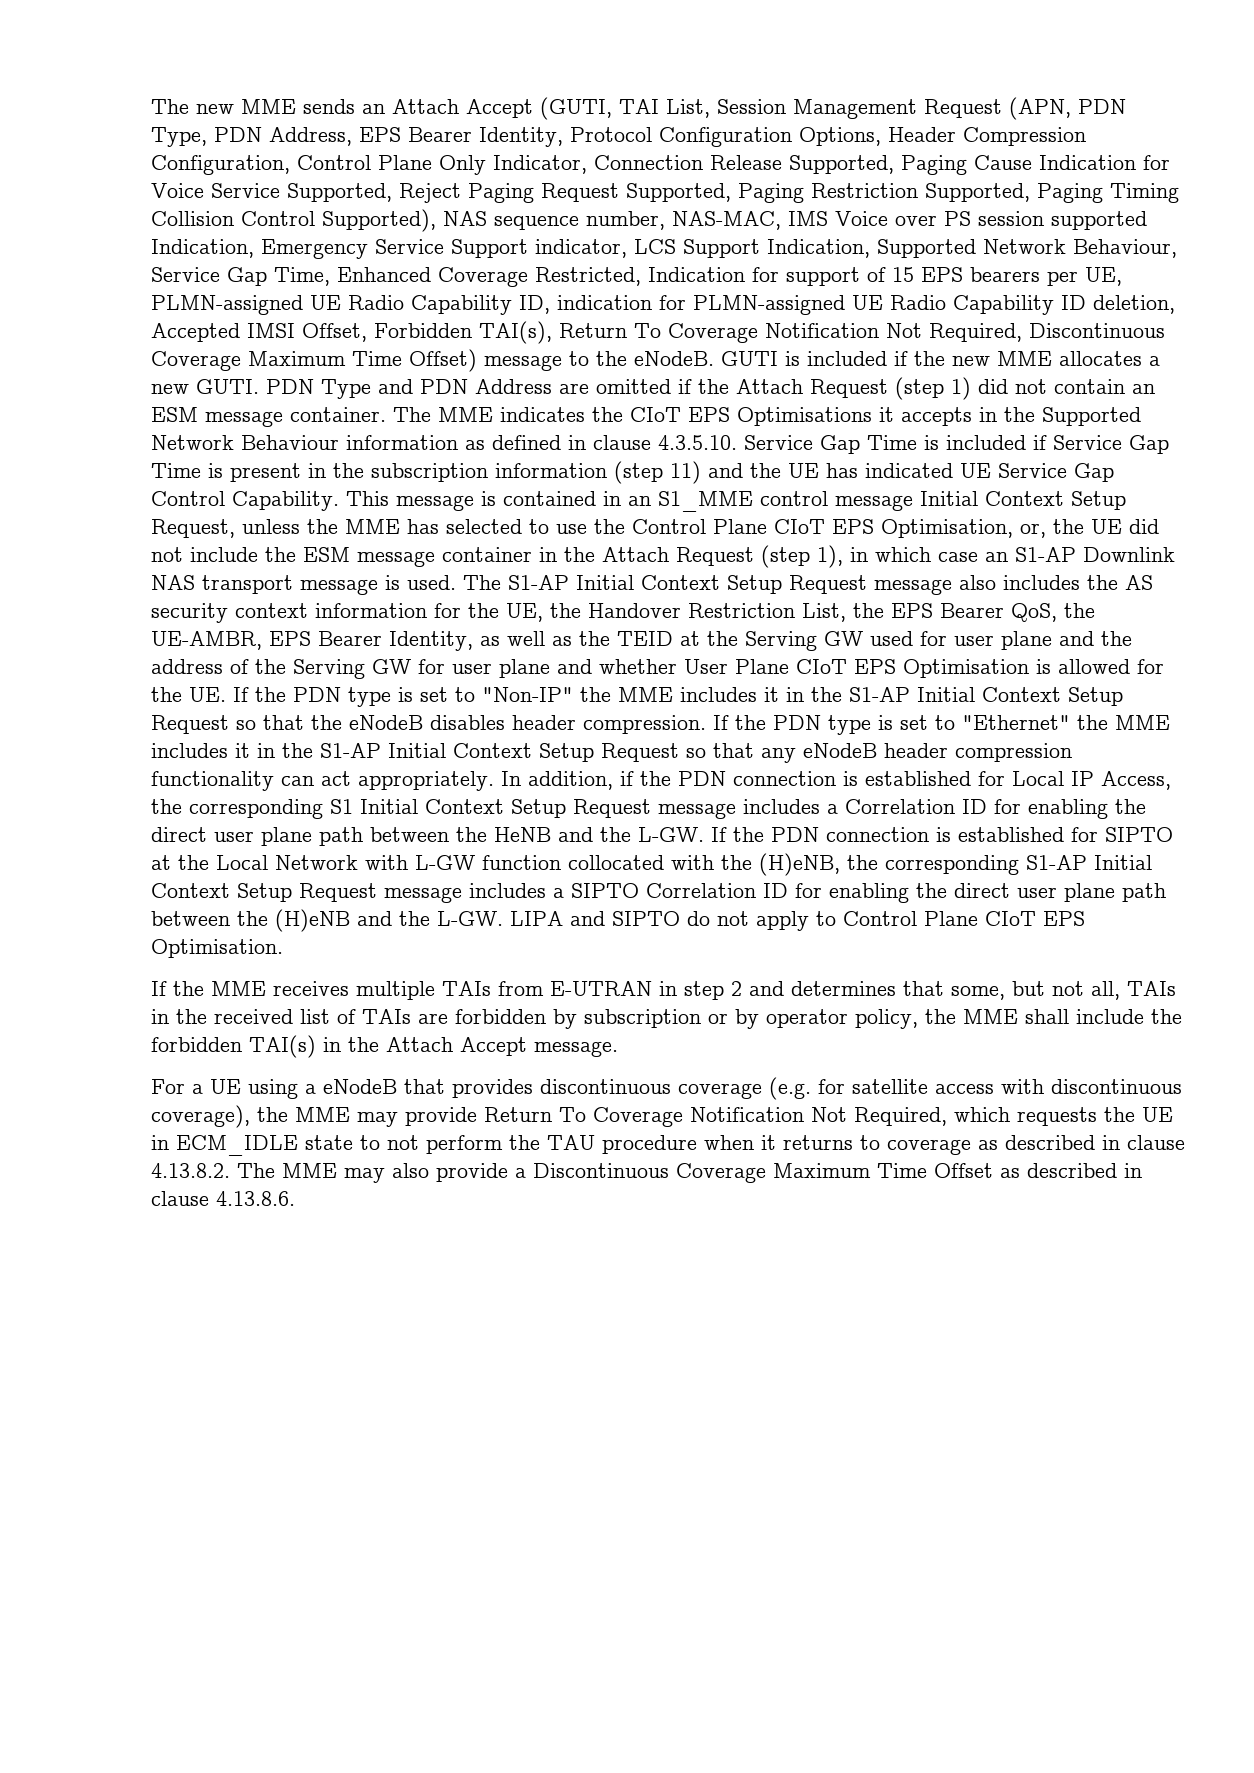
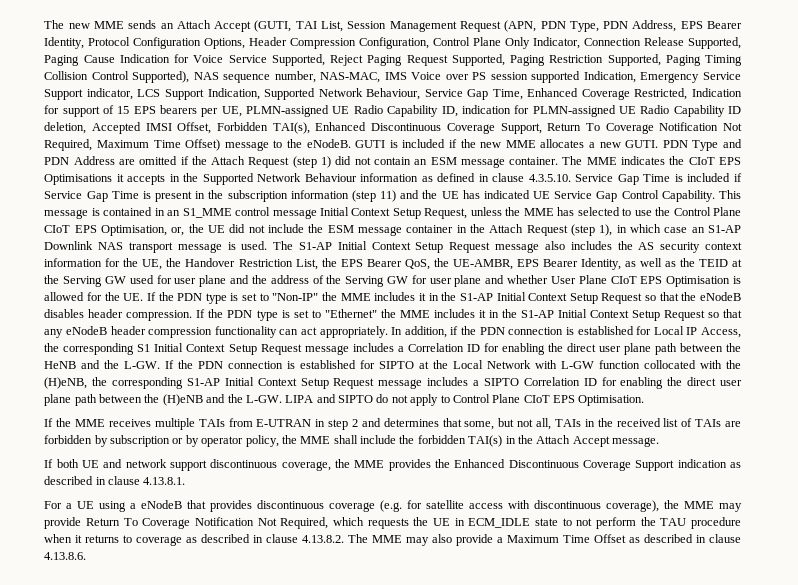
[558,323,1165,343] [150,351,241,371] Return To Coverage Notification Not Required, Discontinuous Coverage -> [315,122,743,134] [44,139,93,151] Enhanced Discontinuous Coverage Support, Return To Coverage Notification Not Required,
(618, 1049) none -> [44,459,742,471] [44,476,186,485] // If both UE and network support discontinuous coverage, the MME provides the Enhanced Discontinuous Coverage Support indication as described in clause 4.13.8.1.
[532,1163,766,1183] Discontinuous Coverage -> (504, 540) none

